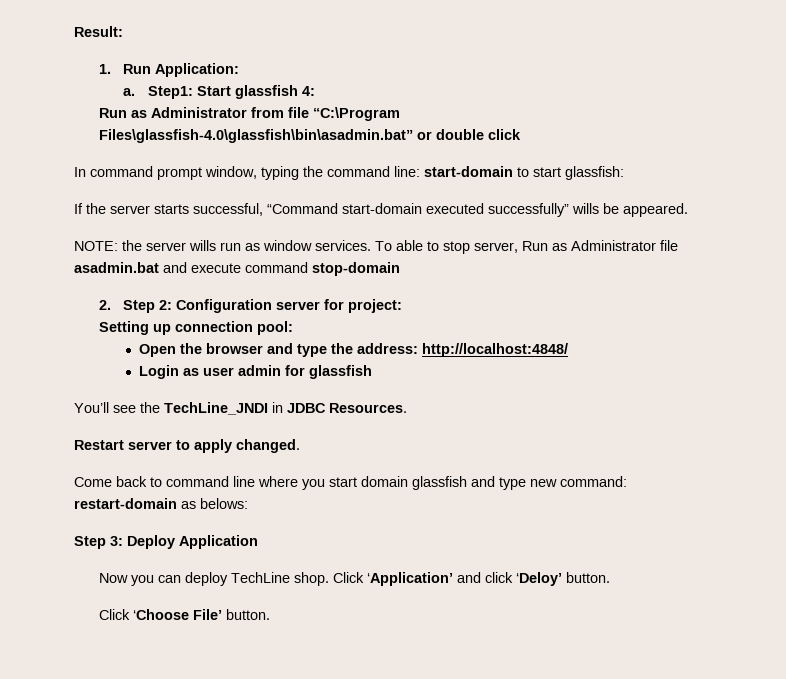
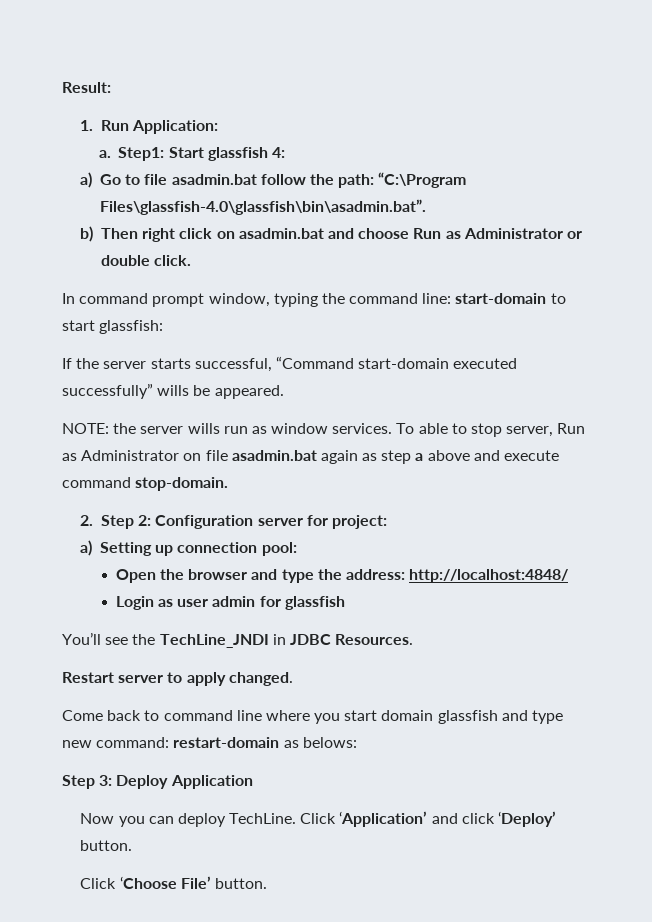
[98,107,400,121] [98,129,413,143] Run as Administrator from file “C:\Program Files\glassfish-4.0\glassfish\bin\asadmin.bat” -> [80,172,467,188] [100,199,427,215] [80,226,563,242] a) Go to file asadmin.bat follow the path: “C:\Program Files\glassfish-4.0\glassfish\bin\asadmin.bat”. // b) Then right click on asadmin.bat and choose Run as Administrator
[487,129,521,140] click -> [154,255,192,266] click.
[660,240,678,251] [74,262,159,273] file asadmin.bat -> [183,450,470,464] on file asadmin.bat again as step a above
[312,262,400,276] stop-domain -> [135,477,229,491] stop-domain.
(403, 306) none -> [80,540,93,556] a)
[230,572,329,586] TechLine shop. -> [229,813,297,824] TechLine.
[515,572,562,586] ‘Deloy’ -> [498,811,557,827] ‘Deploy’

